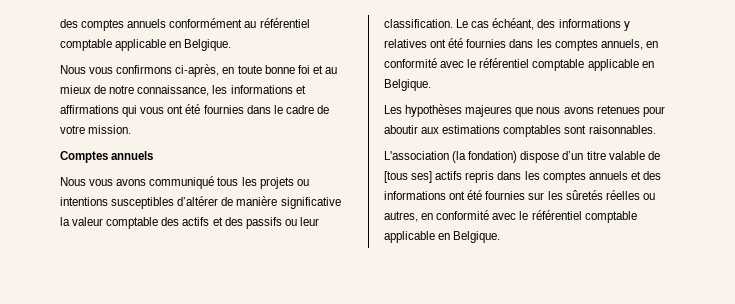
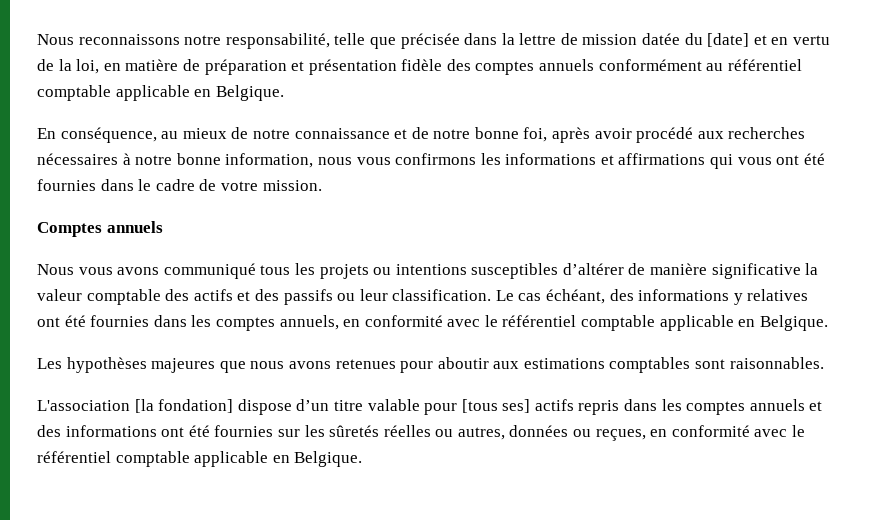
(60, 23) none -> [37,33,831,49] [37,59,443,75] Nous reconnaissons notre responsabilité, telle que précisée dans la lettre de mission datée du [date] et en vertu de la loi, en matière de préparation et présentation fidèle
[60,64,337,77] [60,85,210,96] Nous vous confirmons ci-après, en toute bonne foi et au mieux de notre connaissance, -> [37,127,806,143] [37,153,477,168] En conséquence, au mieux de notre connaissance et de notre bonne foi, après avoir procédé aux recherches nécessaires à notre bonne information, nous vous confirmons
[452,151,518,163] (la fondation) -> [134,399,234,413] [la fondation]
[647,151,660,160] de -> [424,403,458,415] pour
(418, 216) none -> [509,425,646,441] données ou reçues,

